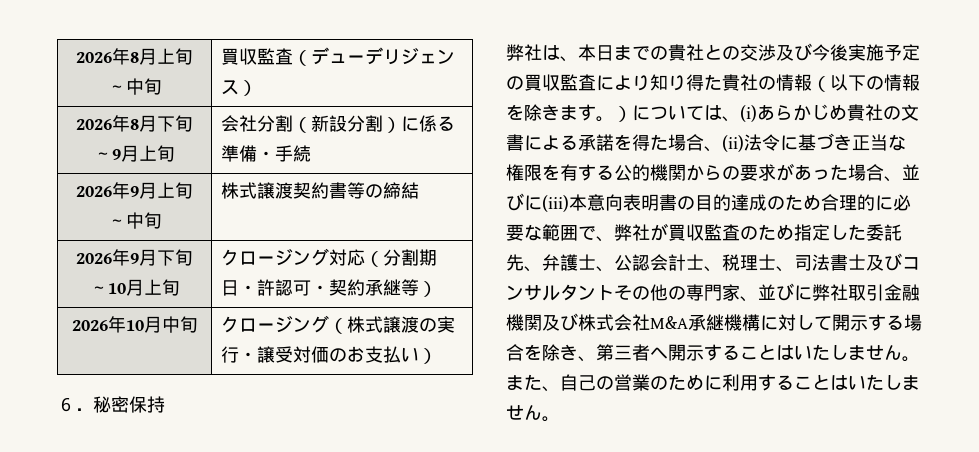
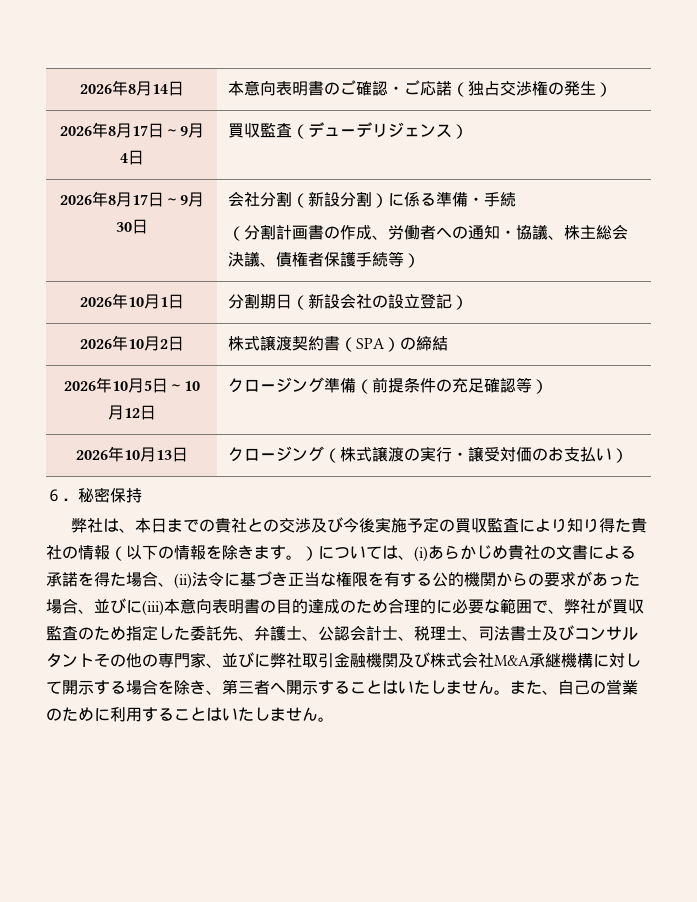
[76,48,193,65] [107,78,162,95] 2026年8月上旬～中旬 -> [80,80,184,96] [228,80,613,97] [60,122,204,138] [120,150,144,165] 2026年8月14日 | 本意向表明書のご確認・ご応諾（独占交渉権の発生） // 2026年8月17日～9月4日
[157,115,193,132] [94,145,175,162] 下旬～9月上旬 -> [132,192,204,207] [116,219,148,234] 17日～9月30日
[76,182,193,199] [107,212,162,229] // 2026年9月上旬～中旬 -> [228,224,629,241] [228,251,421,268] [80,293,184,309] [228,293,469,310] [80,335,184,351] // （分割計画書の作成、労働者への通知・協議、株主総会決議、債権者保護手続等） // 2026年10月1日 | 分割期日（新設会社の設立登記） // 2026年10月2日
[347,182,366,199] 等 -> [340,337,401,352] （SPA）
[130,249,193,266] 9月下旬 -> [112,378,168,393] 10月5日
[143,279,180,296] [221,248,438,267] [221,279,438,297] [71,316,198,333] 上旬 | クロージング対応（分割期日・許認可・契約承継等） // 2026年10月中旬 -> [124,405,156,420] [228,377,549,394] [76,446,188,462] 12日 | クロージング準備（前提条件の充足確認等） // 2026年10月13日

